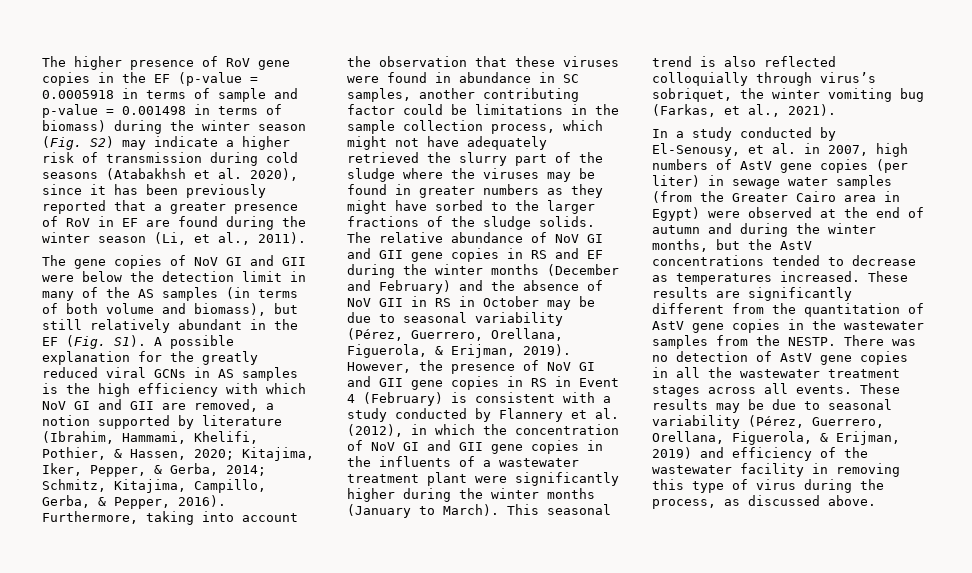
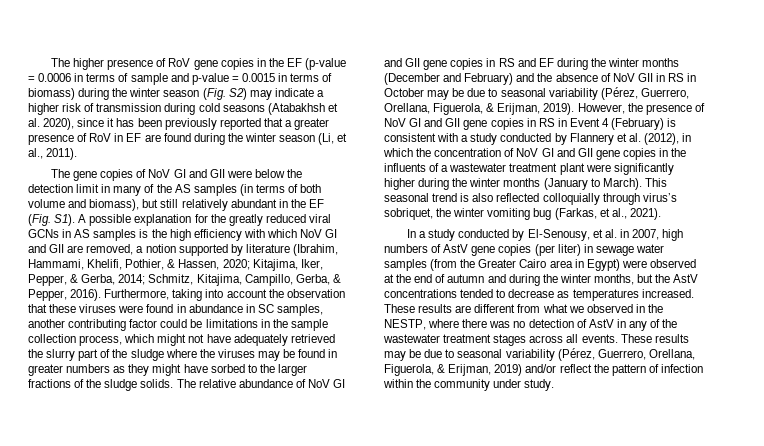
[42,90,114,99] 0.0005918 -> [38,73,72,82] 0.0006
[122,106,186,115] 0.001498 -> [241,73,275,82] 0.0015
[748,287,852,301] significantly -> (472, 309) none
[772,303,924,317] [652,319,924,333] [652,335,884,349] the quantitation of AstV gene copies in the wastewater samples from the NESTP. There -> [542,304,663,313] [384,319,488,330] what we observed in the NESTP, where there
[820,351,908,365] [652,367,700,378] gene copies in all -> [616,319,661,331] in any of
[700,447,868,461] [652,463,900,477] [652,479,884,493] [652,495,876,509] and efficiency of the wastewater facility in removing this type of virus during the process, as discussed above. -> [525,364,703,376] [383,379,555,391] and/or reflect the pattern of infection within the community under study.

